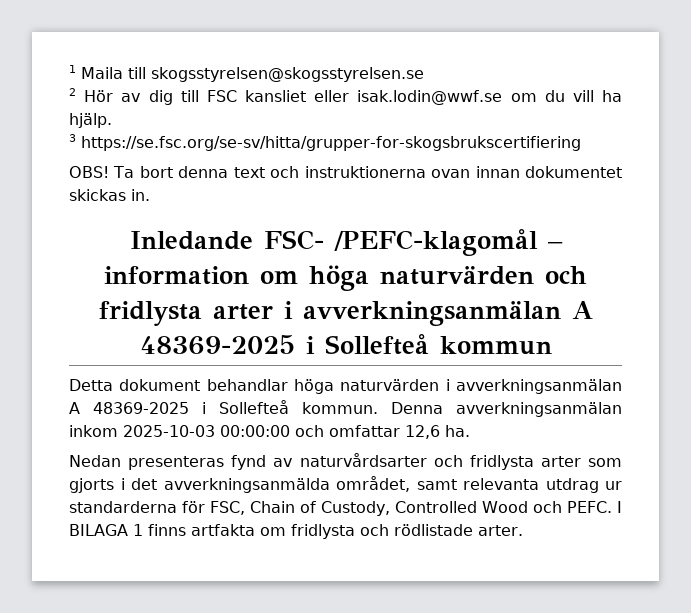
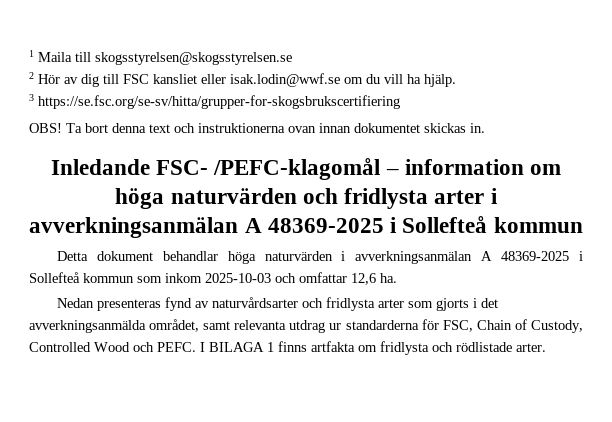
[302,402,622,417] kommun. Denna avverkningsanmälan -> [83,273,162,283] kommun som
[220,425,290,437] 00:00:00 -> (271, 278) none

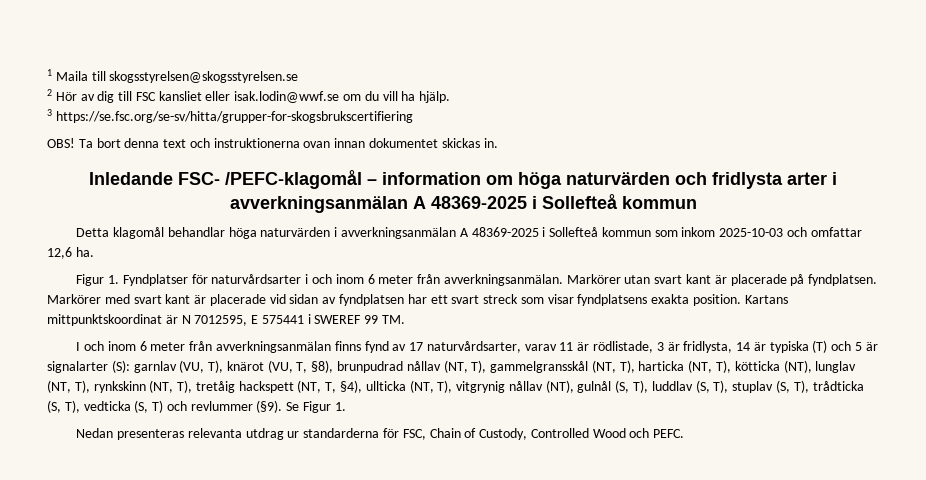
[96,251,153,261] dokument -> [113,227,165,239] klagomål
[57,297,499,311] [29,319,231,333] Nedan presenteras fynd av naturvårdsarter och fridlysta arter som gjorts i det avverkningsanmälda området, samt -> [76,274,878,286] [47,294,788,306] [47,314,406,326] [76,340,878,353] [47,360,857,373] [47,380,864,393] [47,400,346,413] [76,428,185,440] Figur 1. Fyndplatser för naturvårdsarter i och inom 6 meter från avverkningsanmälan. Markörer utan svart kant är placerade på fyndplatsen. Markörer med svart kant är placerade vid sidan av fyndplatsen har ett svart streck som visar fyndplatsens exakta position. Kartans mittpunktskoordinat är N 7012595, E 575441 i SWEREF 99 TM. // I och inom 6 meter från avverkningsanmälan finns fynd av 17 naturvårdsarter, varav 11 är rödlistade, 3 är fridlysta, 14 är typiska (T) och 5 är signalarter (S): garnlav (VU, T), knärot (VU, T, §8), brunpudrad nållav (NT, T), gammelgransskål (NT, T), harticka (NT, T), kötticka (NT), lunglav (NT, T), rynkskinn (NT, T), tretåig hackspett (NT, T, §4), ullticka (NT, T), vitgrynig nållav (NT), gulnål (S, T), luddlav (S, T), stuplav (S, T), trådticka (S, T), vedticka (S, T) och revlummer (§9). Se Figur 1. // Nedan presenteras
[200,341,546,355] I BILAGA 1 finns artfakta om fridlysta och rödlistade arter. -> (685, 433) none

